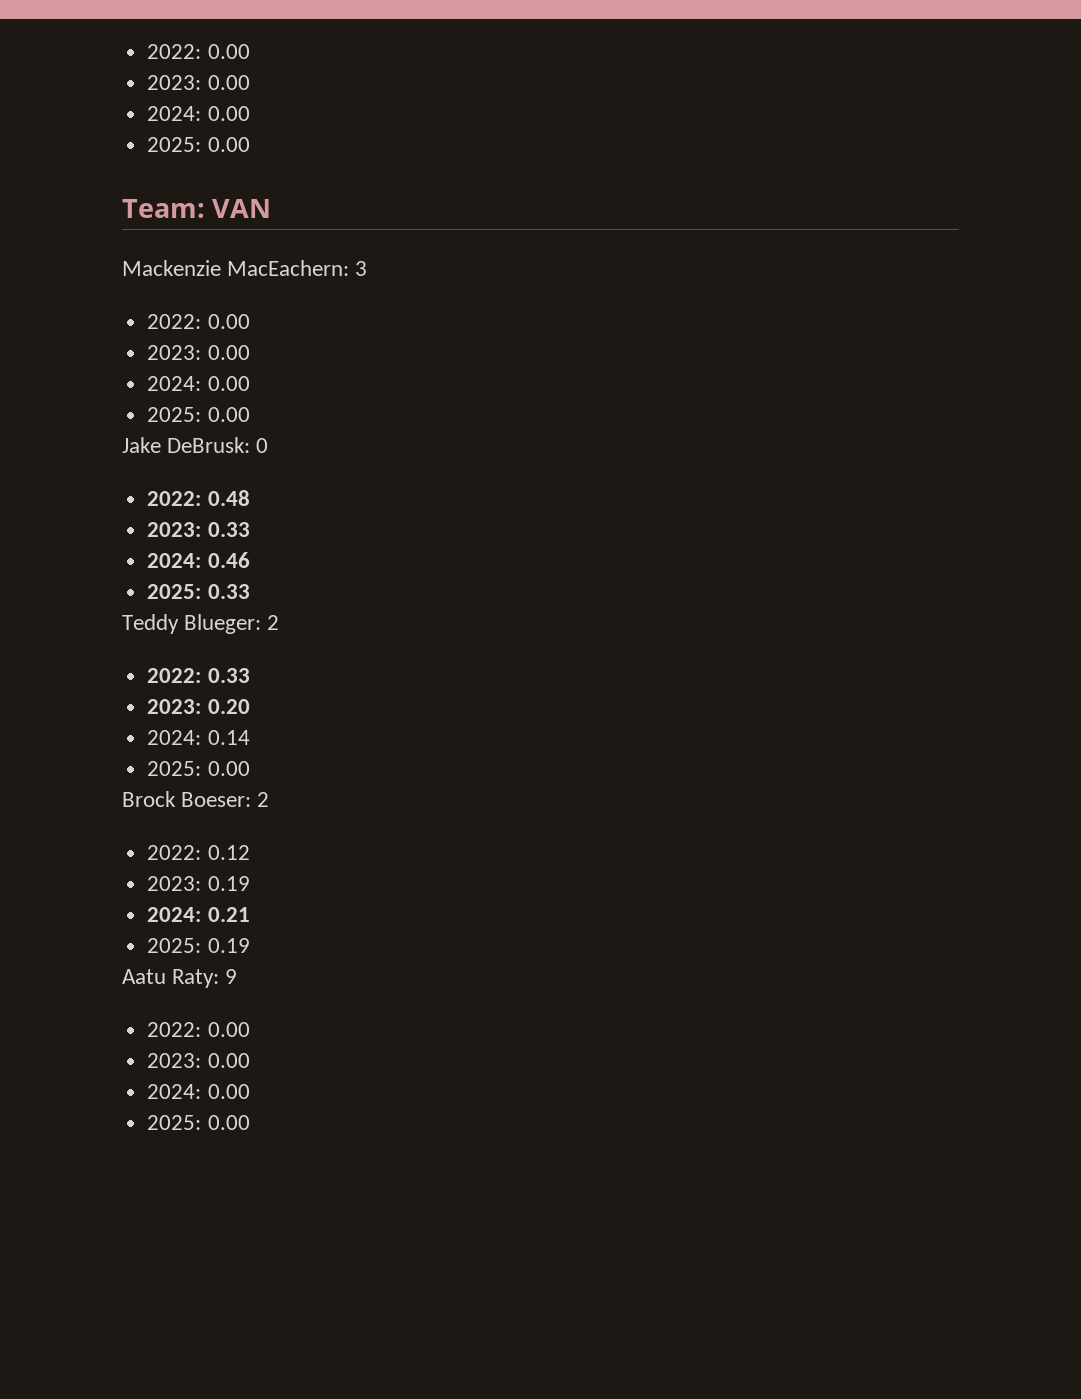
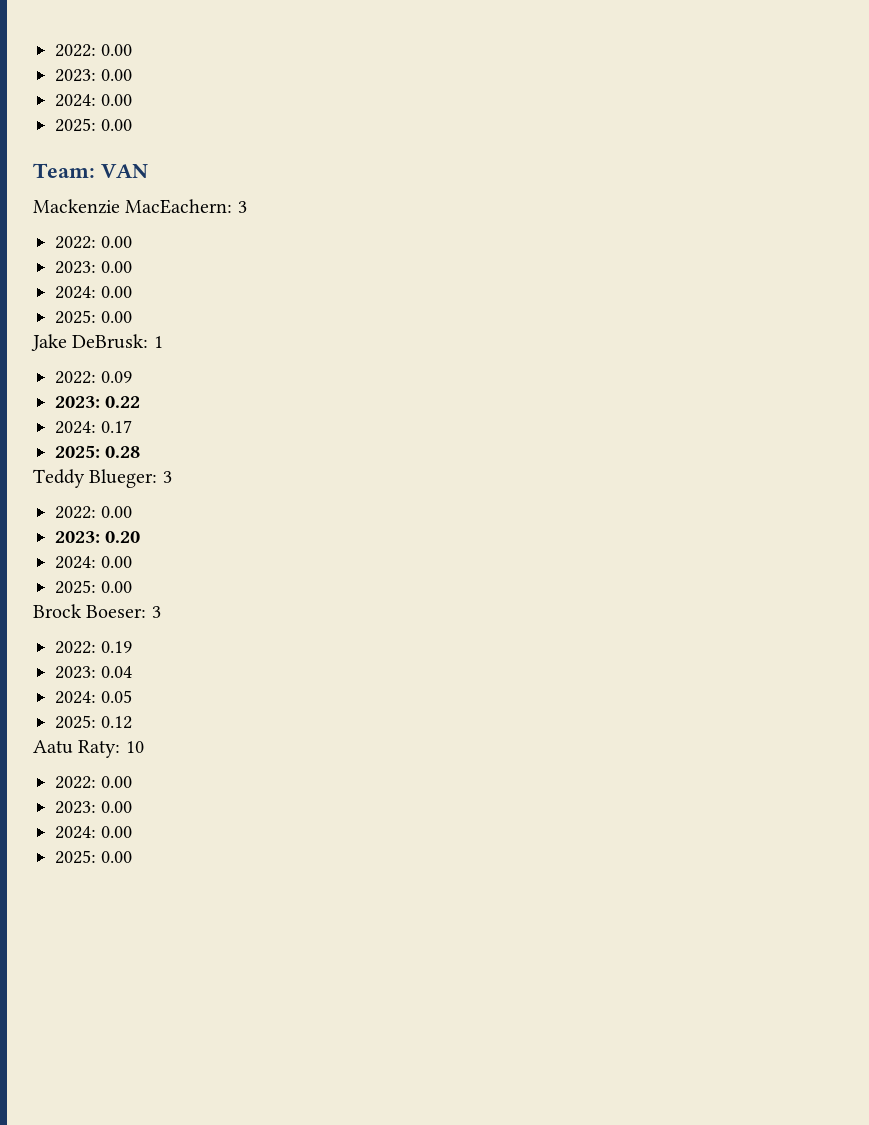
[256,438,269,453] [147,490,250,506] [147,522,250,537] [147,552,250,568] [147,584,250,599] 0 // 2022: 0.48 // 2023: 0.33 // 2024: 0.46 // 2025: 0.33 -> [153,336,163,348] [55,371,133,384] [55,396,141,408] [55,420,133,434] [55,445,141,458] 1 // 2022: 0.09 // 2023: 0.22 // 2024: 0.17 // 2025: 0.28
[267,615,280,630] [147,668,250,683] 2 // 2022: 0.33 -> [162,471,172,483] [55,506,133,519] 3 // 2022: 0.00
[207,730,250,745] 0.14 -> [101,556,133,568] 0.00
[257,792,270,807] [147,845,250,860] [147,876,250,891] [147,907,250,922] [147,938,250,953] 2 // 2022: 0.12 // 2023: 0.19 // 2024: 0.21 // 2025: 0.19 -> [151,606,161,618] [55,641,133,654] [55,666,133,679] [55,690,133,704] [55,715,133,729] 3 // 2022: 0.19 // 2023: 0.04 // 2024: 0.05 // 2025: 0.12
[225,969,238,984] 9 -> [125,741,144,753] 10

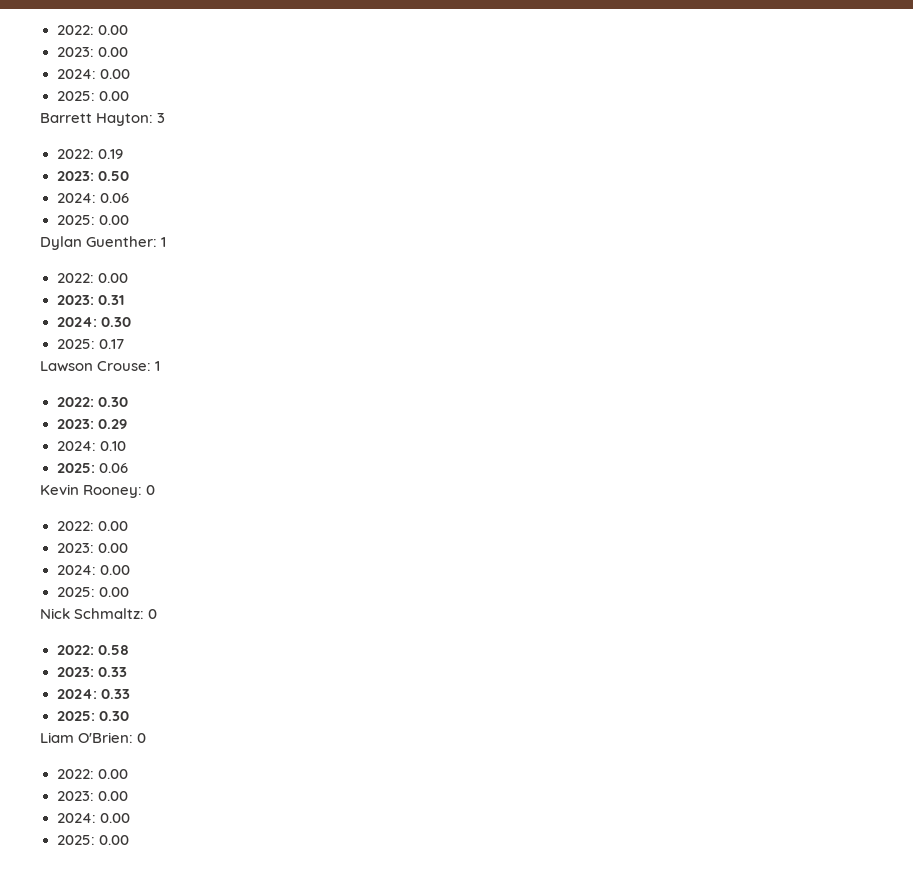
[55,44,133,57] [55,69,133,82] [55,94,133,107] [55,118,133,132] [33,163,148,178] [33,199,247,214] [55,236,133,249] [55,261,133,274] [55,286,133,299] [55,310,133,324] [31,334,163,351] [55,371,133,384] [55,396,141,408] [55,420,133,434] [55,445,141,458] [33,469,172,488] [55,506,133,519] [55,531,141,543] [55,556,133,569] [55,580,133,594] [33,604,161,618] [55,641,133,654] [55,666,133,679] [55,690,133,704] [55,715,133,729] [33,740,144,758] 2022: 0.00 // 2023: 0.00 // 2024: 0.00 // 2025: 0.00 // Team: VAN // Mackenzie MacEachern: 3 // 2022: 0.00 // 2023: 0.00 // 2024: 0.00 // 2025: 0.00 // Jake DeBrusk: 1 // 2022: 0.09 // 2023: 0.22 // 2024: 0.17 // 2025: 0.28 // Teddy Blueger: 3 // 2022: 0.00 // 2023: 0.20 // 2024: 0.00 // 2025: 0.00 // Brock Boeser: 3 // 2022: 0.19 // 2023: 0.04 // 2024: 0.05 // 2025: 0.12 // Aatu Raty: 10 -> [56,25,128,35] [56,47,128,57] [56,69,130,79] [56,91,129,101] [40,113,166,126] [56,149,123,159] [56,171,129,181] [56,193,129,203] [56,215,129,225] [40,236,167,250] [56,273,128,283] [56,295,124,305] [56,317,131,327] [56,339,124,349] [40,361,161,372] [56,397,128,407] [56,419,127,429] [56,441,126,451] [56,463,128,473] [40,484,156,498] [56,521,128,531] [56,543,128,553] [56,565,130,575] [56,587,129,597] [40,608,158,619] [56,645,129,655] [56,667,127,677] [56,689,130,699] [56,711,129,721] [40,732,147,743] 2022: 0.00 // 2023: 0.00 // 2024: 0.00 // 2025: 0.00 // Barrett Hayton: 3 // 2022: 0.19 // 2023: 0.50 // 2024: 0.06 // 2025: 0.00 // Dylan Guenther: 1 // 2022: 0.00 // 2023: 0.31 // 2024: 0.30 // 2025: 0.17 // Lawson Crouse: 1 // 2022: 0.30 // 2023: 0.29 // 2024: 0.10 // 2025: 0.06 // Kevin Rooney: 0 // 2022: 0.00 // 2023: 0.00 // 2024: 0.00 // 2025: 0.00 // Nick Schmaltz: 0 // 2022: 0.58 // 2023: 0.33 // 2024: 0.33 // 2025: 0.30 // Liam O'Brien: 0

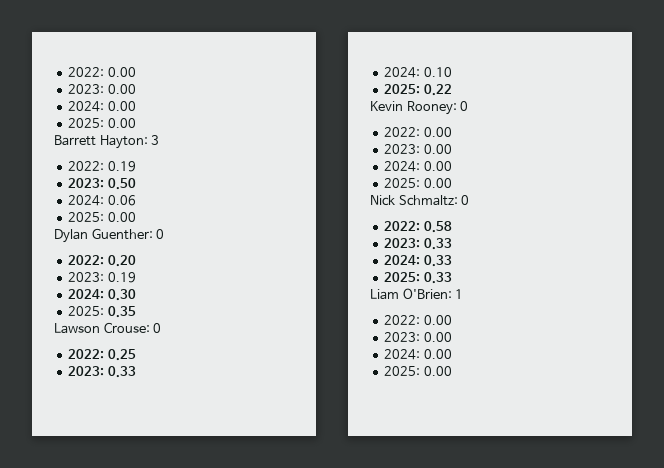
[161,237,167,247] [56,273,128,283] [56,295,124,305] 1 // 2022: 0.00 // 2023: 0.31 -> [156,229,165,239] [68,255,136,267] [68,272,136,283] 0 // 2022: 0.20 // 2023: 0.19
[98,339,124,349] 0.17 -> [107,306,136,318] 0.35
[155,361,161,371] [56,397,128,407] [56,419,127,429] 1 // 2022: 0.30 // 2023: 0.29 -> [153,323,162,333] [68,349,136,361] [68,366,136,378] 0 // 2022: 0.25 // 2023: 0.33
[98,463,128,473] 0.06 -> [423,84,452,96] 0.22
[98,711,129,721] 0.30 -> [423,272,452,284] 0.33
[137,733,147,743] 0 -> [455,289,464,299] 1

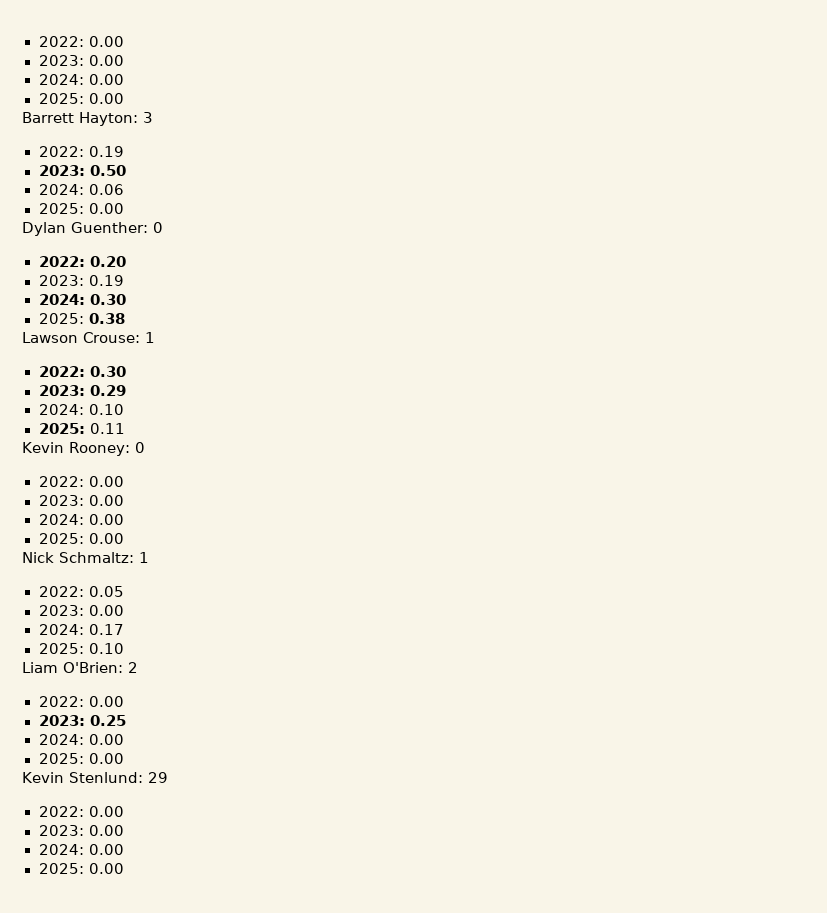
[107,306,136,318] 0.35 -> [88,313,125,324] 0.38
[153,323,162,333] [68,349,136,361] [68,366,136,378] 0 // 2022: 0.25 // 2023: 0.33 -> [145,332,155,343] [38,366,126,377] [38,385,126,396] 1 // 2022: 0.30 // 2023: 0.29
[423,84,452,96] 0.22 -> [89,423,125,434] 0.11
[461,195,470,205] [384,221,452,233] [384,238,452,250] [384,255,452,267] [384,272,452,284] 0 // 2022: 0.58 // 2023: 0.33 // 2024: 0.33 // 2025: 0.33 -> [139,552,149,563] [38,586,124,597] [38,605,124,616] [38,624,124,635] [38,643,124,654] 1 // 2022: 0.05 // 2023: 0.00 // 2024: 0.17 // 2025: 0.10
[455,289,464,299] 1 -> [128,662,138,673] [38,696,124,707] [38,715,126,726] [38,734,124,745] [38,753,124,764] [22,772,168,783] 2 // 2022: 0.00 // 2023: 0.25 // 2024: 0.00 // 2025: 0.00 // Kevin Stenlund: 29

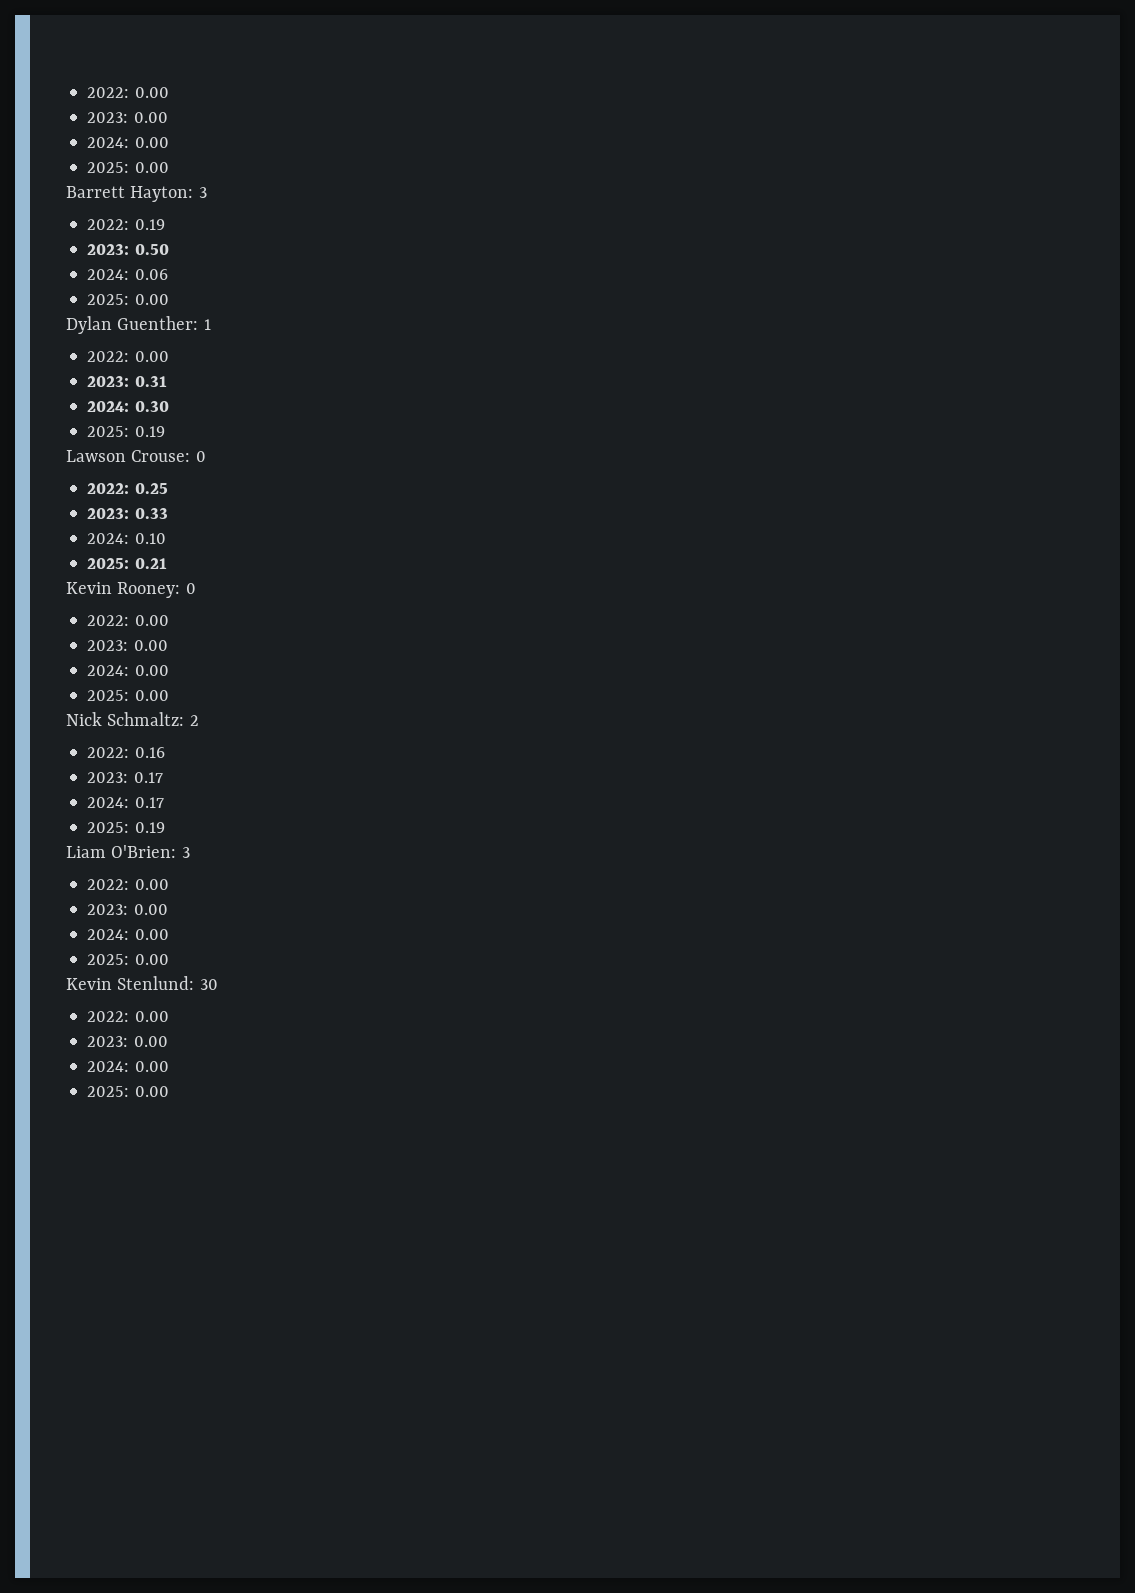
[153,222,163,233] [38,256,126,267] [38,275,124,286] 0 // 2022: 0.20 // 2023: 0.19 -> [203,319,211,330] [87,351,169,362] [87,376,167,387] 1 // 2022: 0.00 // 2023: 0.31
[88,313,125,324] 0.38 -> [134,426,165,437] 0.19
[145,332,155,343] [38,366,126,377] [38,385,126,396] 1 // 2022: 0.30 // 2023: 0.29 -> [195,451,206,462] [87,483,168,494] [87,508,168,519] 0 // 2022: 0.25 // 2023: 0.33
[89,423,125,434] 0.11 -> [134,558,167,569] 0.21
[139,552,149,563] [38,586,124,597] [38,605,124,616] 1 // 2022: 0.05 // 2023: 0.00 -> [189,715,199,726] [87,747,165,758] [87,772,163,783] 2 // 2022: 0.16 // 2023: 0.17
[88,643,124,654] 0.10 -> [134,822,165,833] 0.19
[128,662,138,673] [38,696,124,707] [38,715,126,726] [38,734,124,745] [38,753,124,764] [22,772,168,783] [38,806,124,817] [38,825,124,836] [38,844,124,855] [38,863,124,874] 2 // 2022: 0.00 // 2023: 0.25 // 2024: 0.00 // 2025: 0.00 // Kevin Stenlund: 29 // 2022: 0.00 // 2023: 0.00 // 2024: 0.00 // 2025: 0.00 -> [181,847,190,858] [87,879,169,890] [87,904,168,915] [87,929,169,940] [87,954,169,965] [66,976,218,990] [87,1011,169,1022] [87,1036,168,1047] [87,1061,169,1072] [87,1086,169,1097] 3 // 2022: 0.00 // 2023: 0.00 // 2024: 0.00 // 2025: 0.00 // Kevin Stenlund: 30 // 2022: 0.00 // 2023: 0.00 // 2024: 0.00 // 2025: 0.00

